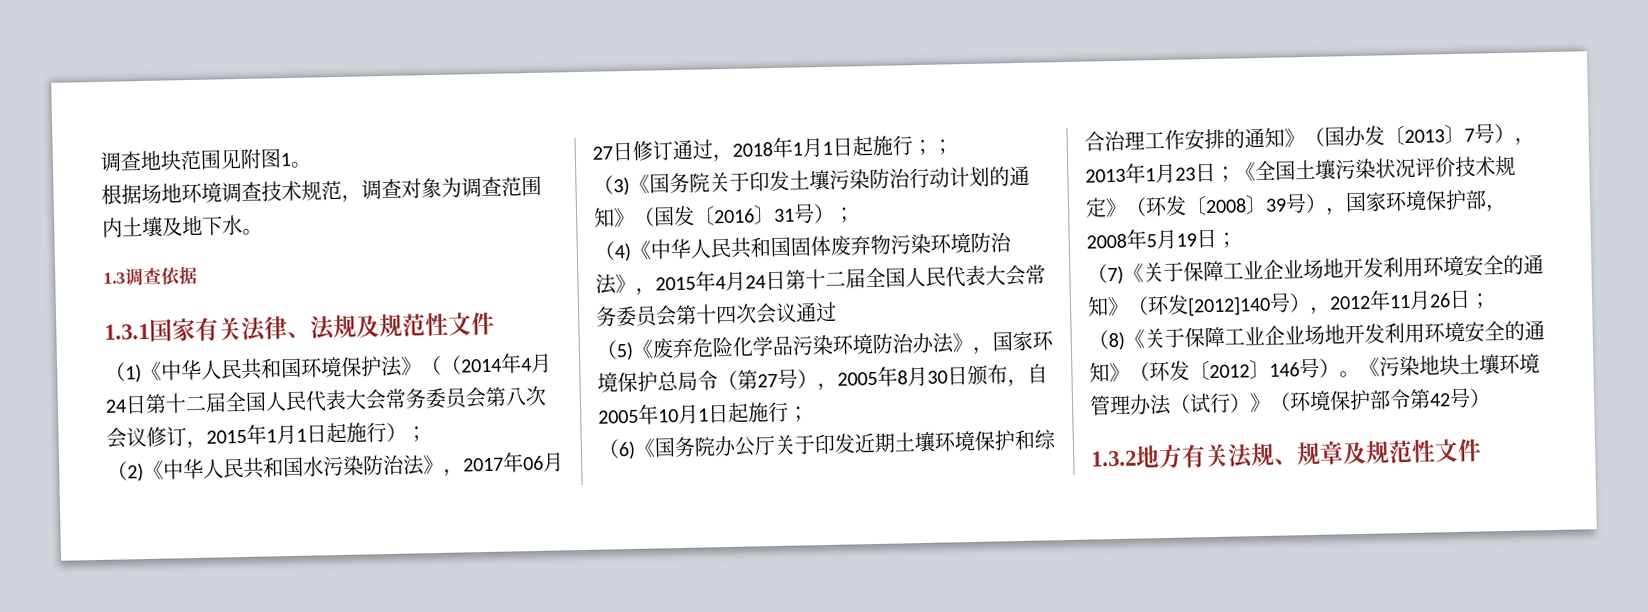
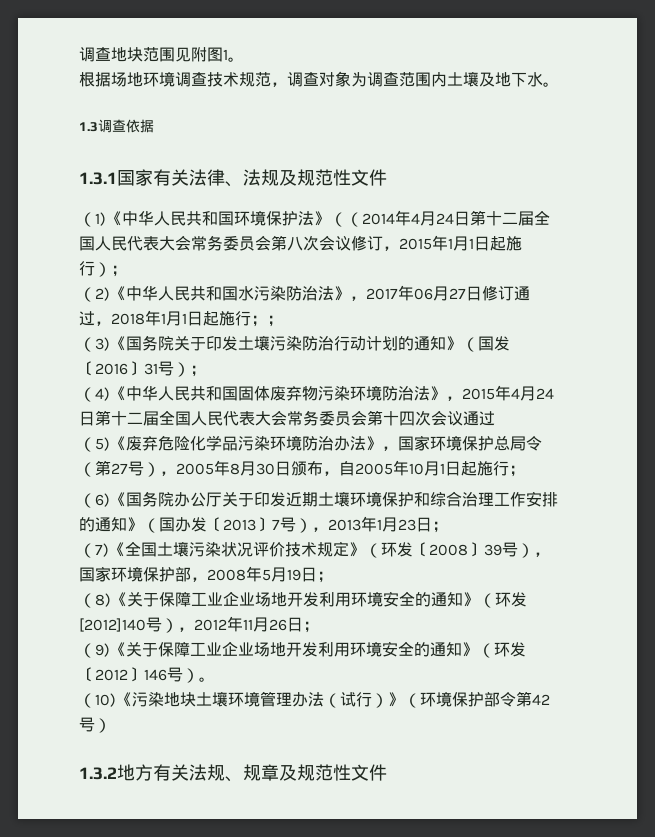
(1236, 174) none -> [79,543,109,558] // （7)
[1107,265,1124,285] 7) -> [95,593,111,607] 8)
[1108,331,1125,351] 8) -> [95,643,110,657] 9)
(1360, 374) none -> [79,693,116,708] // （10)

